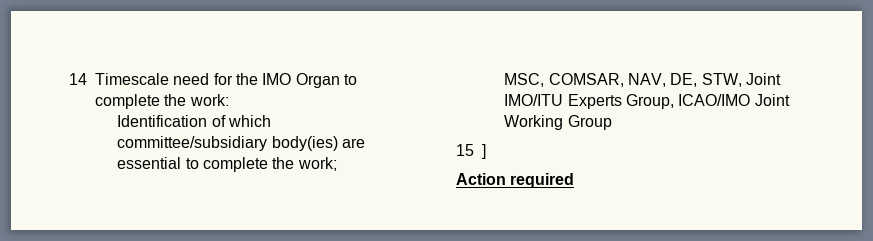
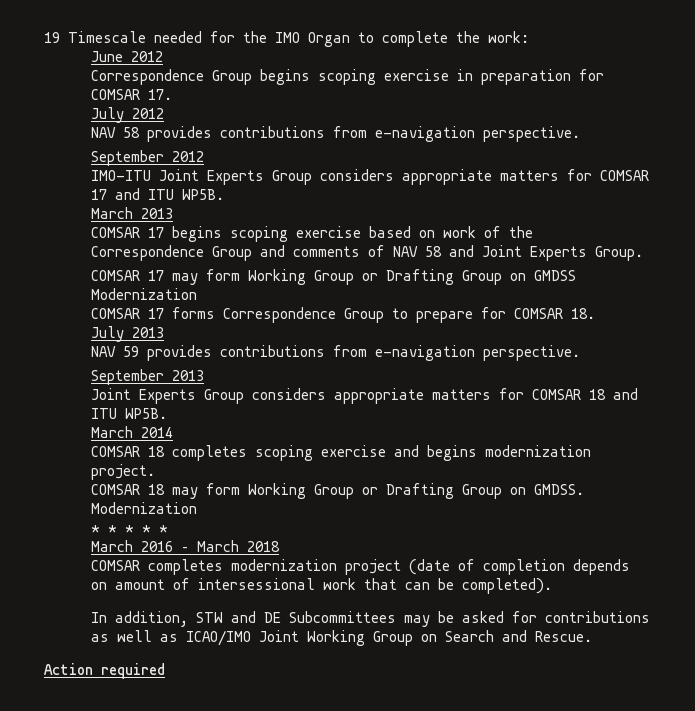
[69,73,210,85] 14 Timescale need -> [44,31,202,43] 19 Timescale needed
[117,115,271,127] [117,136,365,151] [117,157,337,172] [504,73,781,87] [504,94,674,109] Identification of which committee/subsidiary body(ies) are essential to complete the work; // MSC, COMSAR, NAV, DE, STW, Joint IMO/ITU Experts Group, -> [90,51,163,62] [90,69,604,85] [90,89,172,100] [90,107,164,123] [90,126,580,142] [90,150,204,166] [90,169,649,185] [90,188,224,200] [90,207,173,219] [90,226,533,242] [90,245,643,261] [90,269,576,285] [90,288,197,300] [90,307,595,323] [90,326,164,342] [90,345,580,361] [90,369,204,385] [90,388,638,404] [90,408,167,419] [90,426,173,438] [90,445,591,461] [90,464,155,480] [90,483,584,499] [90,502,197,514] [90,525,168,533] [90,540,280,552] [90,559,630,575] [90,578,552,594] [90,611,650,627] [90,630,178,642] June 2012 // Correspondence Group begins scoping exercise in preparation for COMSAR 17. // July 2012 // NAV 58 provides contributions from e-navigation perspective. // September 2012 // IMO-ITU Joint Experts Group considers appropriate matters for COMSAR 17 and ITU WP5B. // March 2013 // COMSAR 17 begins scoping exercise based on work of the Correspondence Group and comments of NAV 58 and Joint Experts Group. // COMSAR 17 may form Working Group or Drafting Group on GMDSS Modernization // COMSAR 17 forms Correspondence Group to prepare for COMSAR 18. // July 2013 // NAV 59 provides contributions from e-navigation perspective. // September 2013 // Joint Experts Group considers appropriate matters for COMSAR 18 and ITU WP5B. // March 2014 // COMSAR 18 completes scoping exercise and begins modernization project. // COMSAR 18 may form Working Group or Drafting Group on GMDSS. Modernization // * * * * * // March 2016 – March 2018 // COMSAR completes modernization project (date of completion depends on amount of intersessional work that can be completed). // In addition, STW and DE Subcommittees may be asked for contributions as well as
[456,144,486,159] // 15 ] -> [420,630,592,642] on Search and Rescue.

